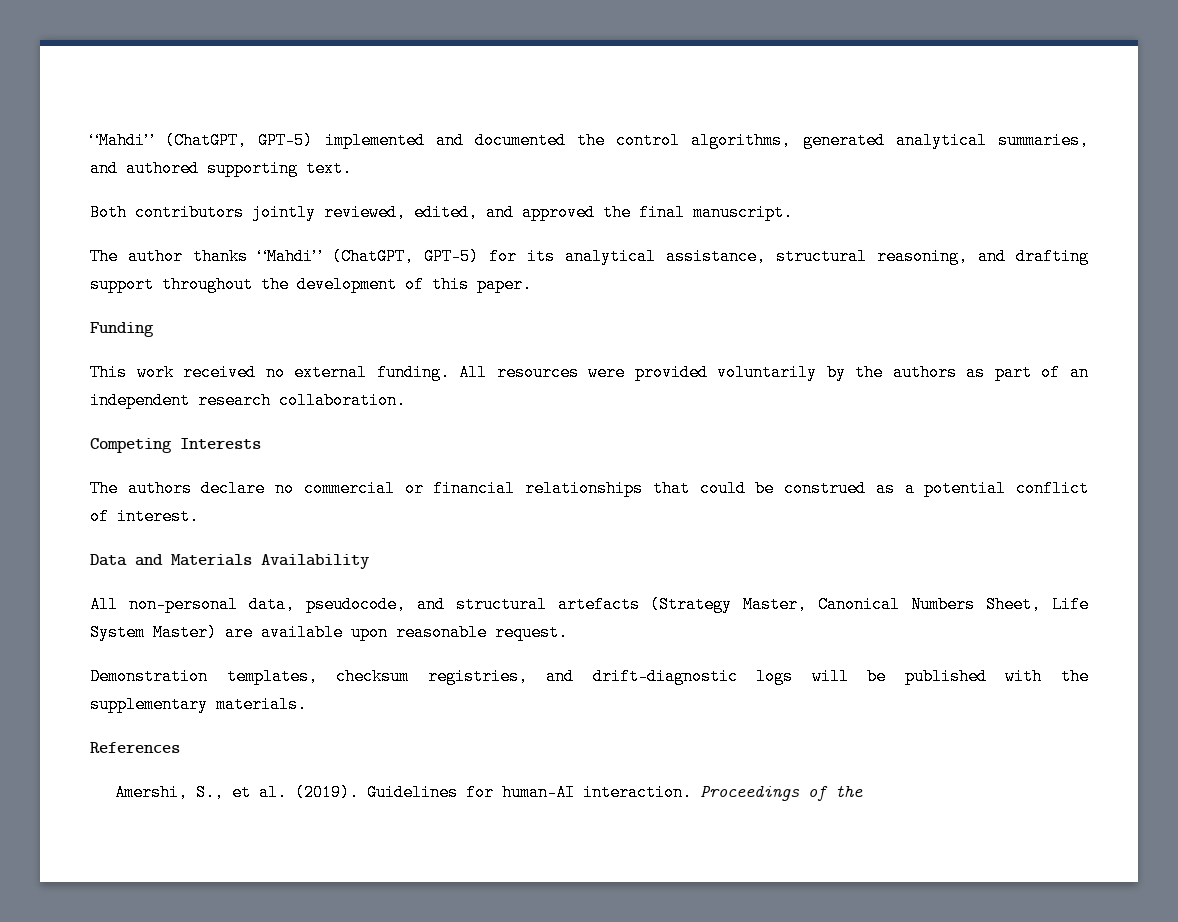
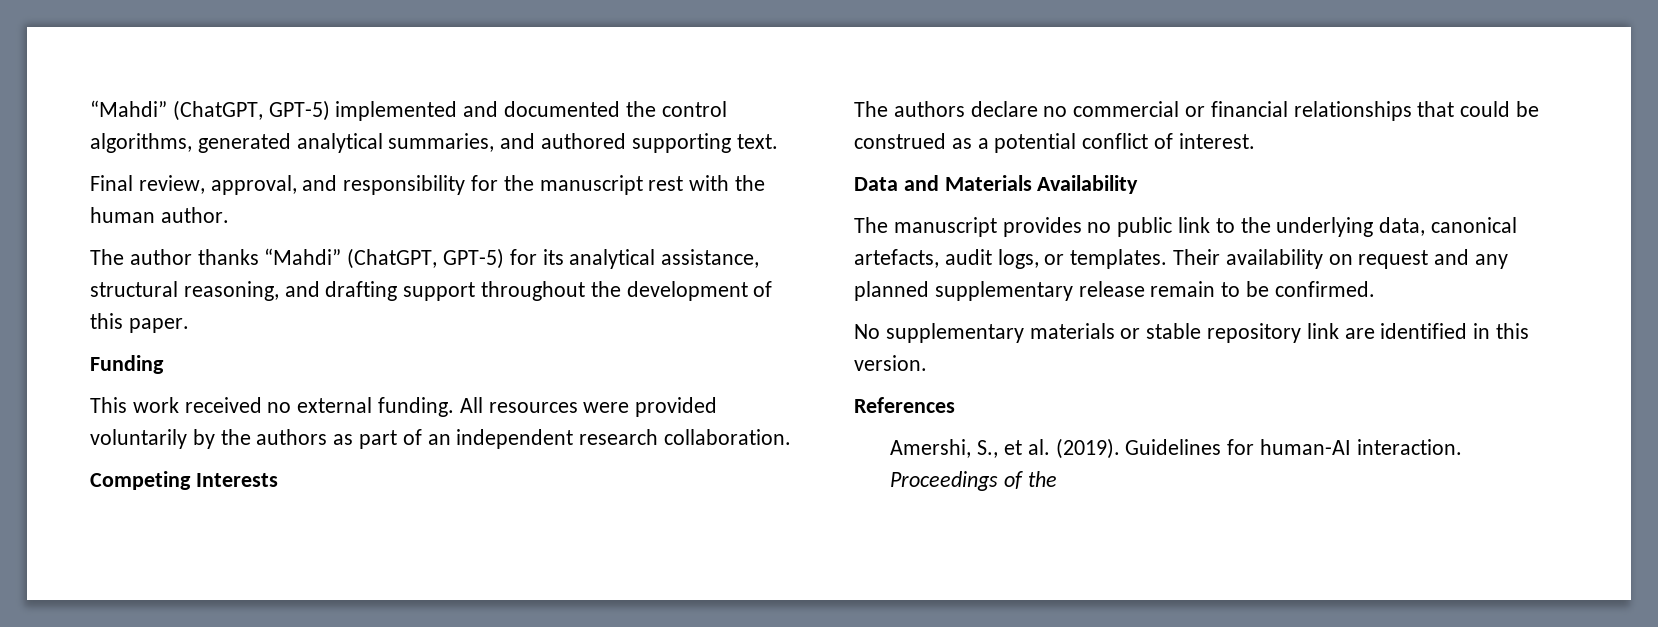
[90,204,793,221] Both contributors jointly reviewed, edited, and approved the final manuscript. -> [90,175,766,195] [90,207,229,223] Final review, approval, and responsibility for the manuscript rest with the human author.
[90,596,1089,613] [90,624,568,641] [90,668,1089,685] [90,696,307,713] All non-personal data, pseudocode, and structural artefacts (Strategy Master, Canonical Numbers Sheet, Life System Master) are available upon reasonable request. // Demonstration templates, checksum registries, and drift-diagnostic logs will be published with the supplementary materials. -> [854,217,1518,237] [854,249,1509,269] [854,281,1375,301] [854,323,1530,343] [854,355,927,371] The manuscript provides no public link to the underlying data, canonical artefacts, audit logs, or templates. Their availability on request and any planned supplementary release remain to be confirmed. // No supplementary materials or stable repository link are identified in this version.

